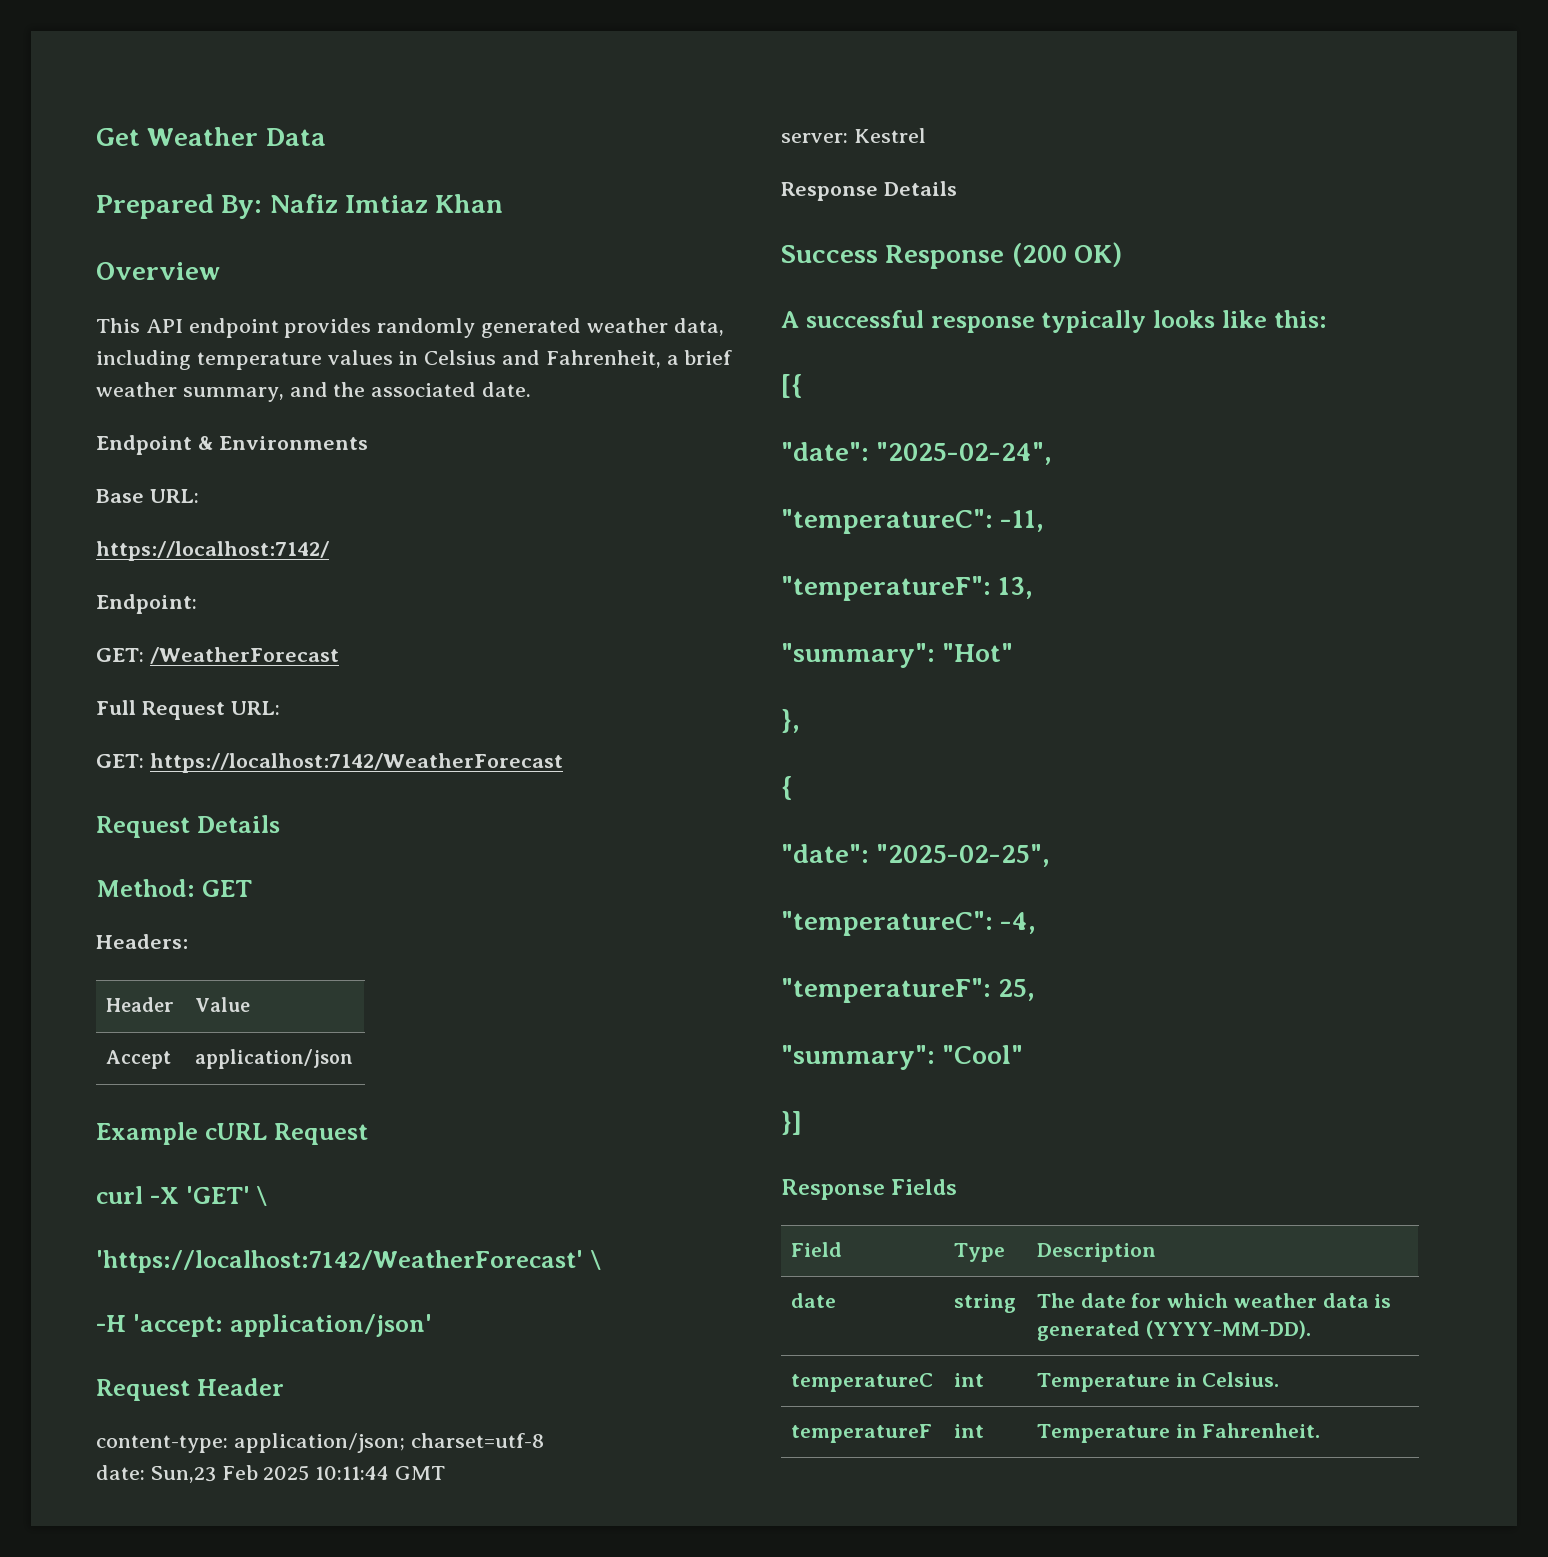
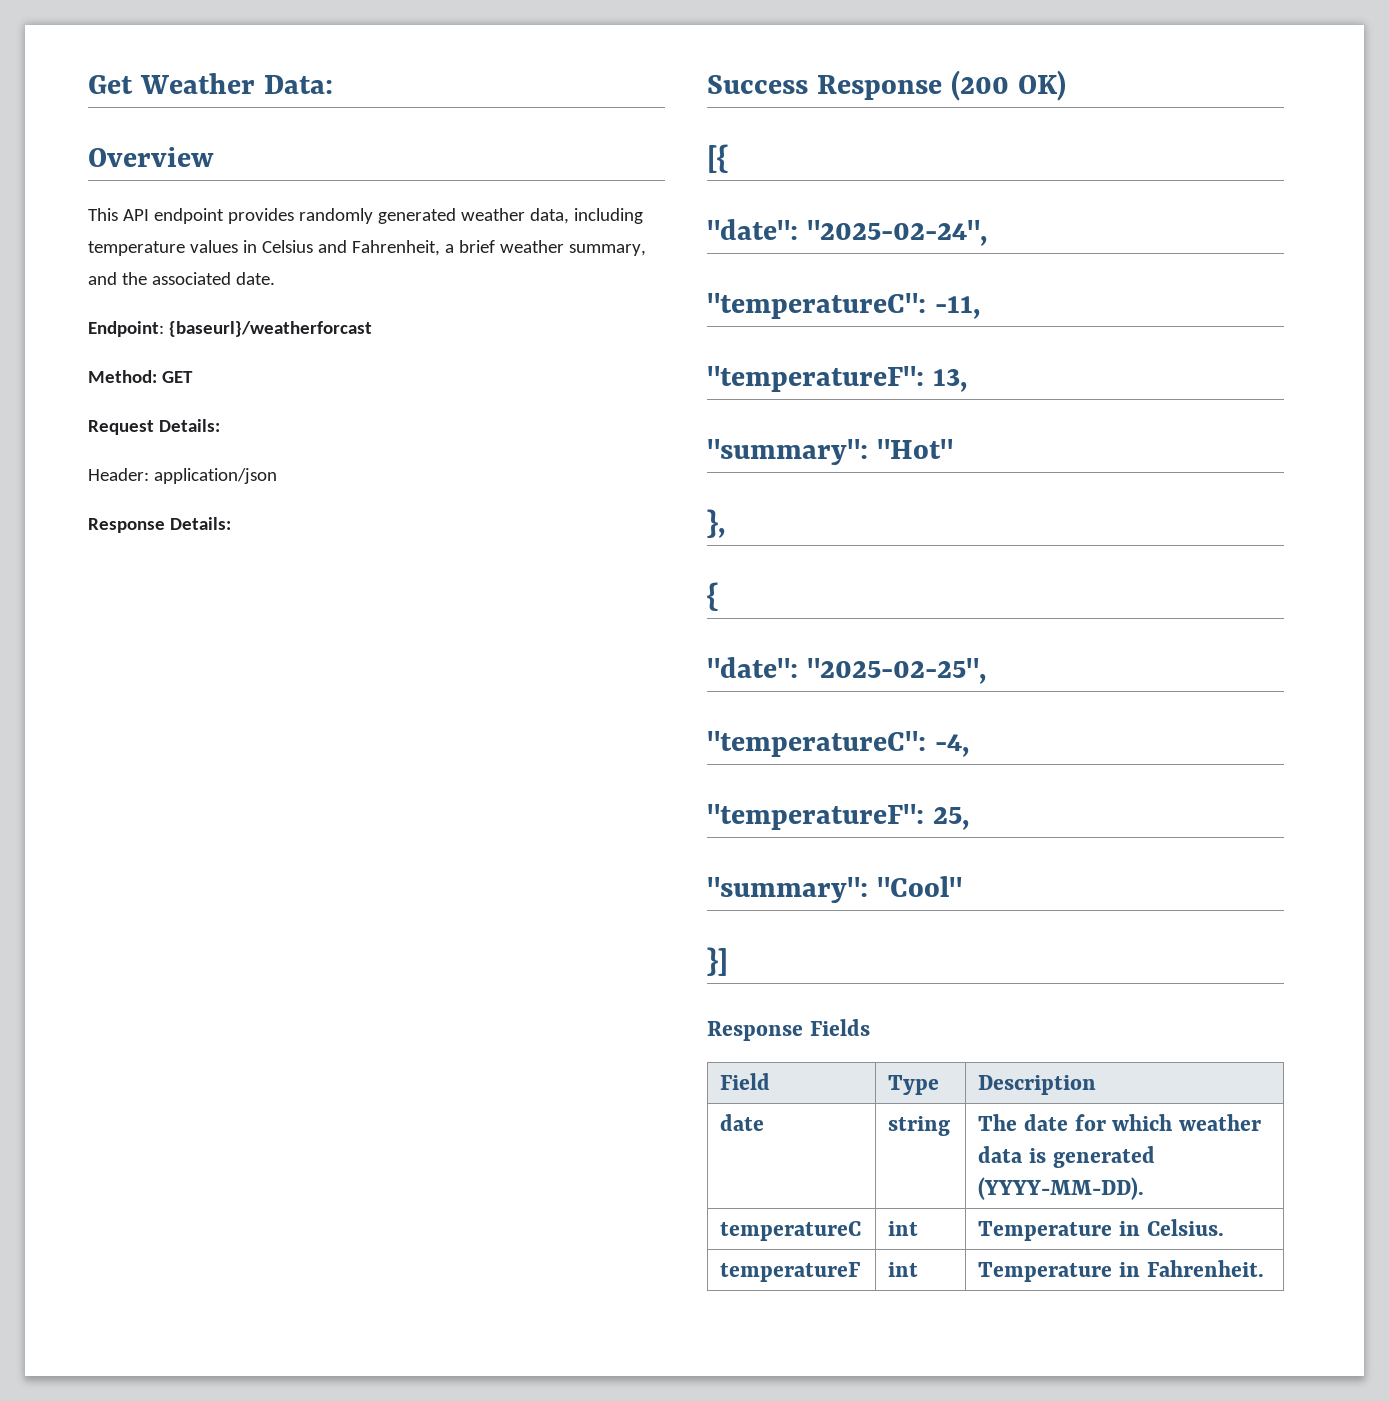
[265,128,326,146] [96,194,504,219] Data // Prepared By: Nafiz Imtiaz Khan -> [263,75,333,94] Data:
[96,435,368,455] [96,489,199,503] [96,541,329,561] [96,594,197,614] [96,647,339,664] [96,700,280,720] [96,753,563,773] [96,815,280,838] [96,879,252,897] [96,934,188,949] [106,997,175,1012] [195,997,251,1012] [106,1050,172,1069] [195,1049,354,1069] [96,1122,368,1145] [96,1186,268,1206] [96,1250,601,1273] [96,1314,432,1337] [96,1378,284,1401] [96,1433,544,1453] [96,1465,446,1483] [781,128,926,143] [781,181,957,201] Endpoint & Environments // Base URL: // https://localhost:7142/ // Endpoint: // GET: /WeatherForecast // Full Request URL: // GET: https://localhost:7142/WeatherForecast // Request Details // Method: GET // Headers: // Header | Value // Accept | application/json // Example cURL Request // curl -X 'GET' \ // 'https://localhost:7142/WeatherForecast' \ // -H 'accept: application/json' // Request Header // content-type: application/json; charset=utf-8 // date: Sun,23 Feb 2025 10:11:44 GMT // server: Kestrel // Response Details -> [88,321,372,337] [88,370,193,383] [88,419,220,435] [88,468,277,484] [88,517,231,533] Endpoint: {baseurl}/weatherforcast // Method: GET // Request Details: // Header: application/json // Response Details:
[781,310,1327,333] // A successful response typically looks like this: -> (1066, 85) none

